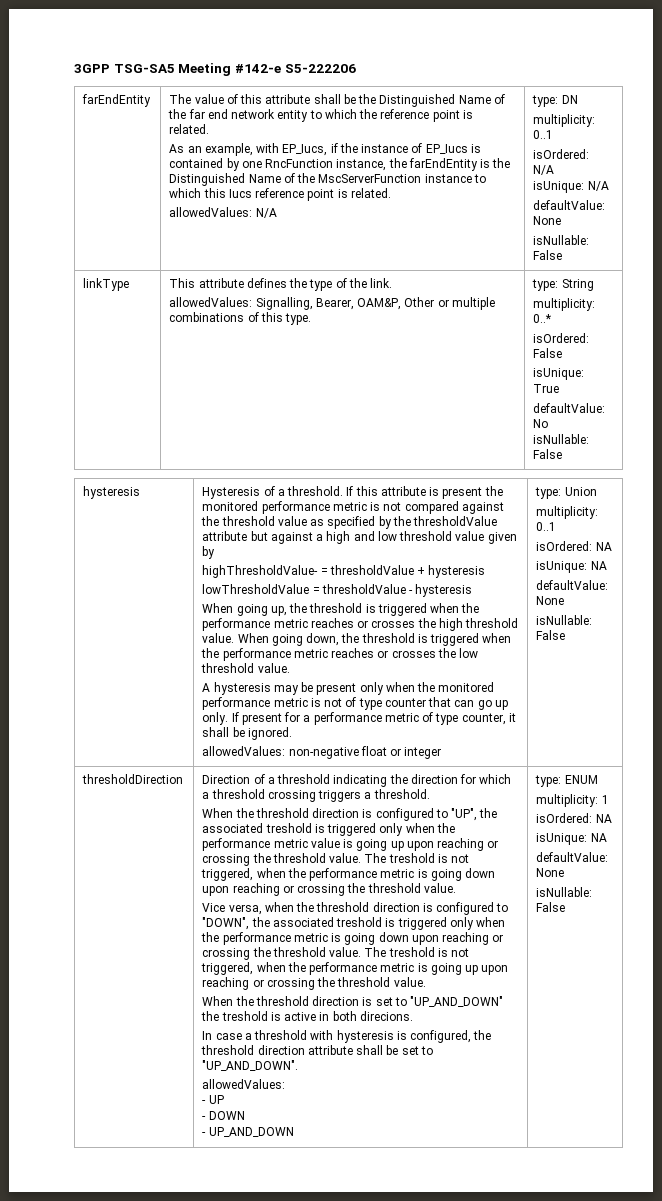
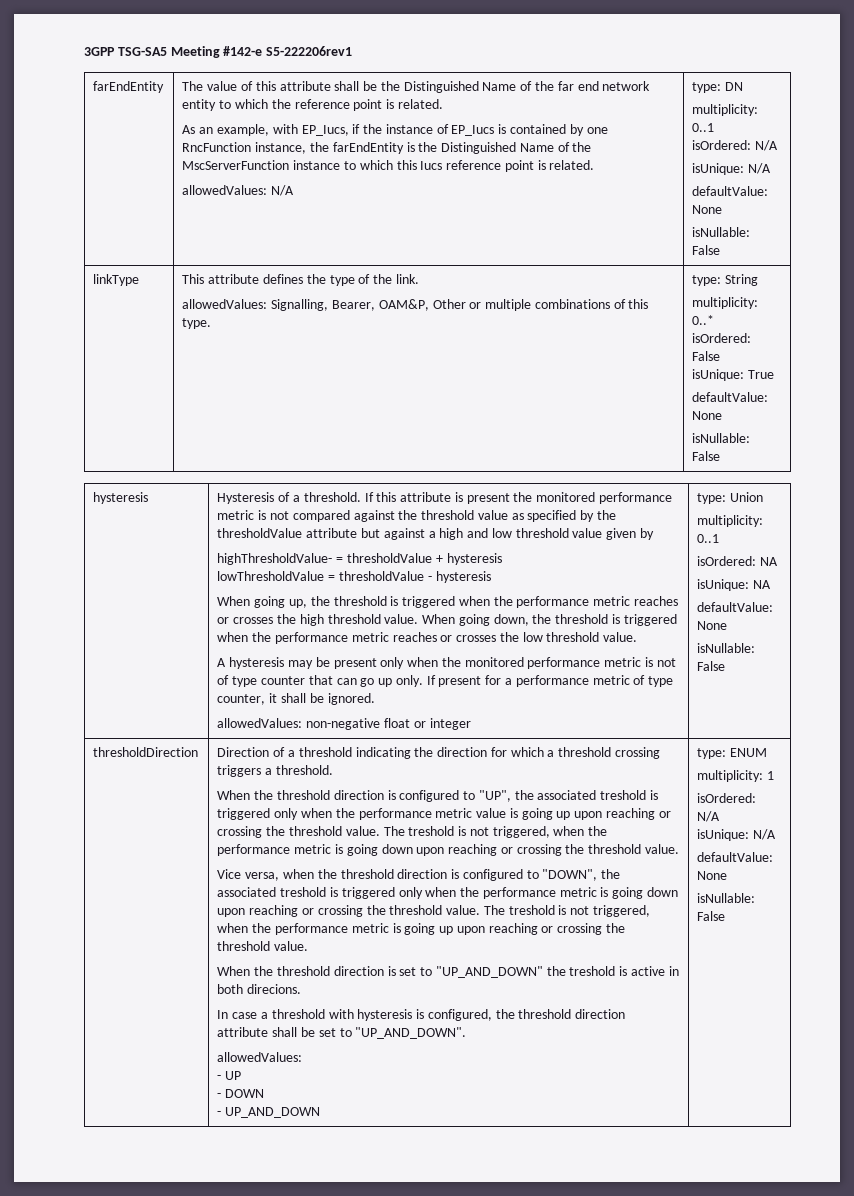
[284,64,356,73] S5-222206 -> [266,46,353,56] S5-222206rev1
[533,403,606,413] [533,419,549,428] defaultValue: No -> [692,392,769,402] [692,411,723,420] defaultValue: None
[595,814,612,823] [536,833,607,845] NA // isUnique: NA -> [697,811,721,822] [697,829,777,841] N/A // isUnique: N/A

